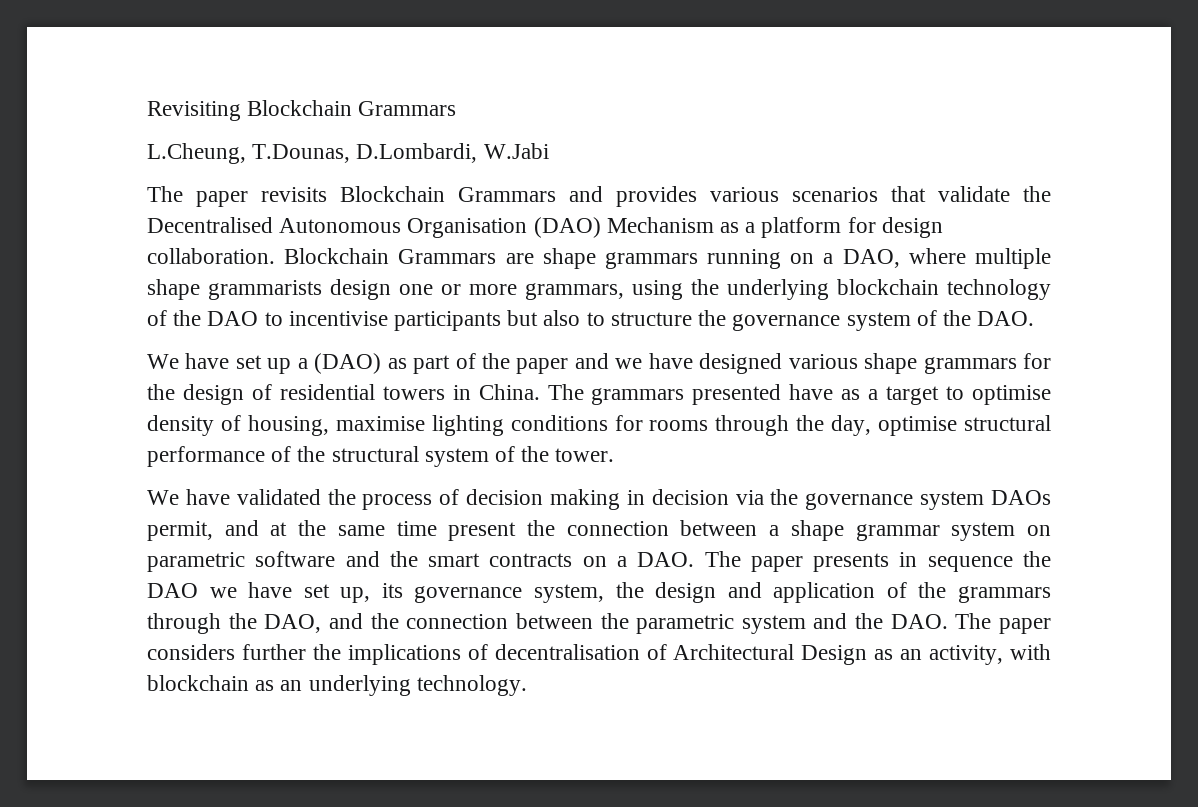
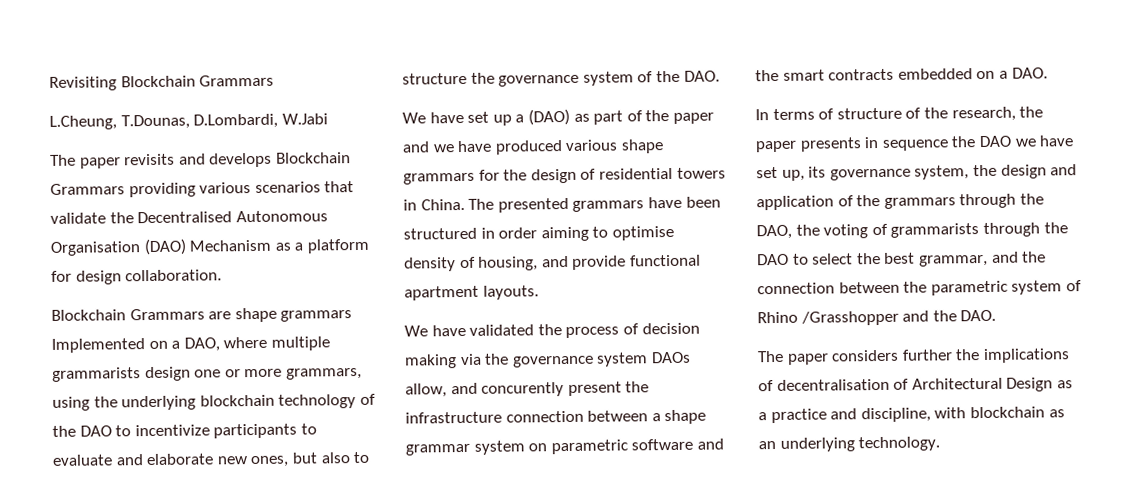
[340,186,697,207] Blockchain Grammars and provides -> [178,152,351,168] [50,182,196,198] and develops Blockchain Grammars providing
(275, 256) none -> (223, 275) //
[707,249,782,269] running -> [51,338,145,353] Implemented
[147,279,200,300] shape -> (330, 343) none
[288,311,502,331] incentivise participants -> [134,423,317,439] [52,453,290,468] incentivize participants to evaluate and elaborate new ones,
[699,353,783,374] designed -> [494,140,563,155] produced
[591,384,940,405] grammars presented have as a target -> [497,196,721,213] [403,226,589,242] presented grammars have been structured in order aiming
[335,415,1051,436] [147,446,615,467] maximise lighting conditions for rooms through the day, optimise structural performance of the structural system of the tower. -> [541,254,701,270] [404,285,539,301] and provide functional apartment layouts.
[626,489,729,505] in decision -> (457, 361) none
[147,520,437,541] permit, and at the same time -> [405,382,565,398] allow, and concurently
(555, 528) none -> [405,411,502,424] infrastructure
(573, 560) none -> [897,68,973,80] embedded
[704,551,741,567] The -> [755,106,1044,122] // In terms of structure of the research, the
(322, 623) none -> [795,222,1068,239] [757,252,988,267] the voting of grammarists through the DAO to select the best grammar,
(806, 624) none -> [1065,280,1082,292] [757,310,899,326] of Rhino /Grasshopper
(948, 621) none -> (997, 315) //
[900,645,1004,665] an activity, -> [758,407,931,424] a practice and discipline,

